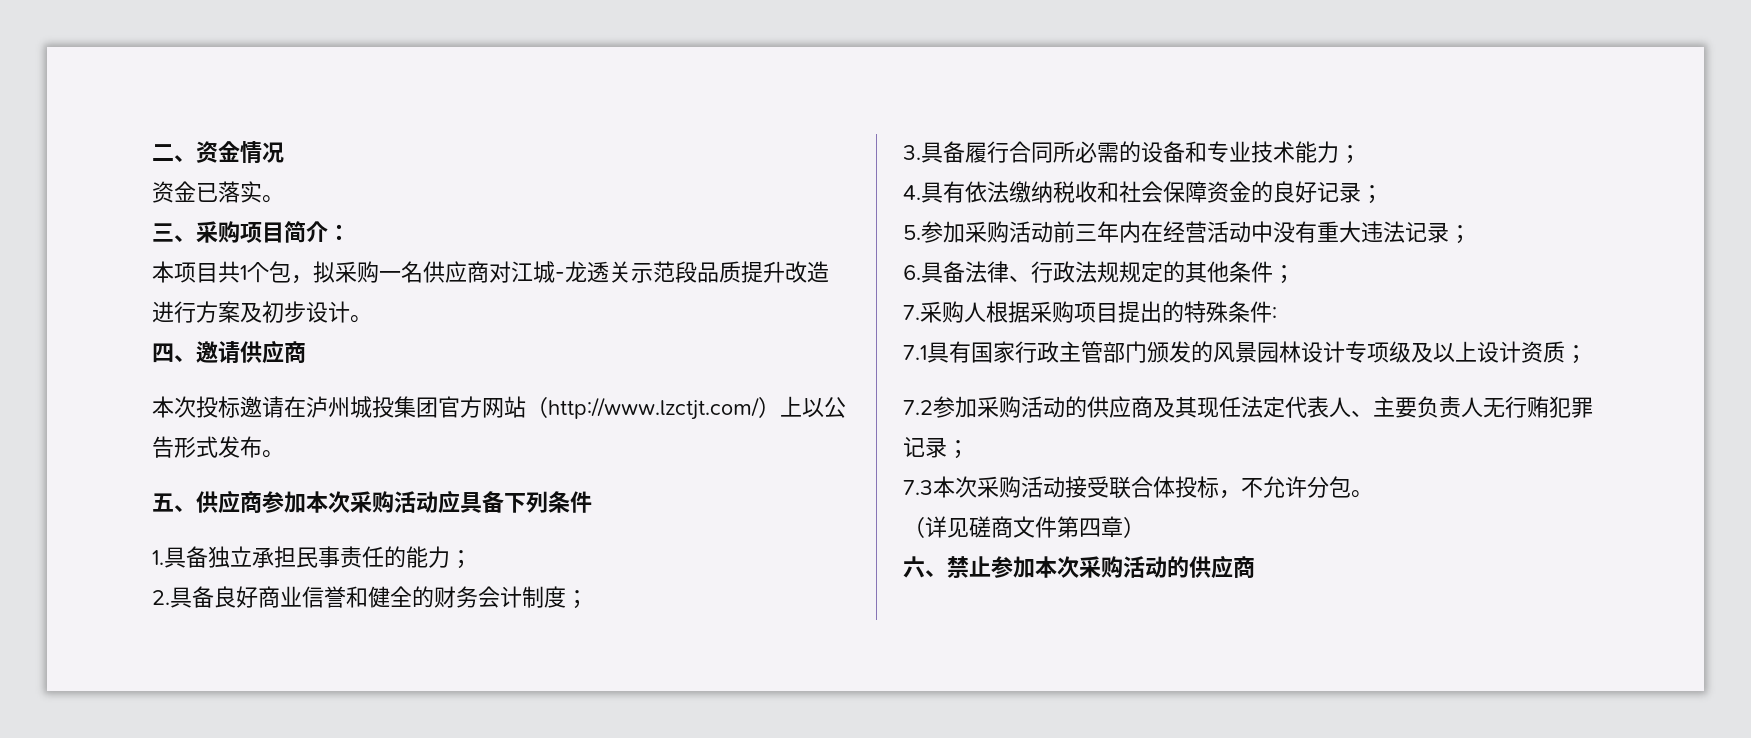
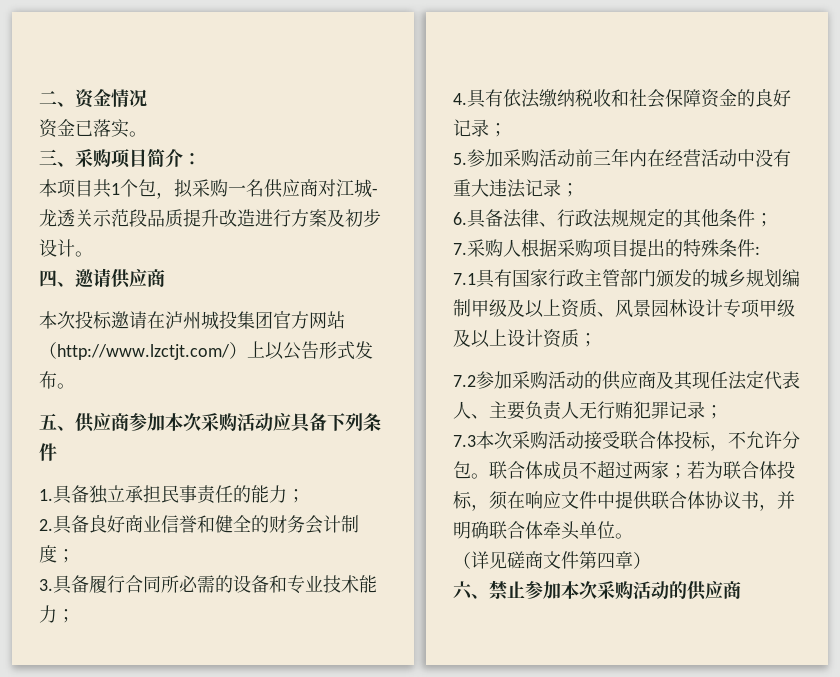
(1213, 352) none -> [710,269,800,288] [453,299,615,318] 城乡规划编制甲级及以上资质、
(1389, 352) none -> [759,300,777,317] 甲
(1373, 494) none -> [489,460,795,480] [453,491,795,511] [453,521,633,540] 联合体成员不超过两家；若为联合体投标，须在响应文件中提供联合体协议书，并明确联合体牵头单位。

